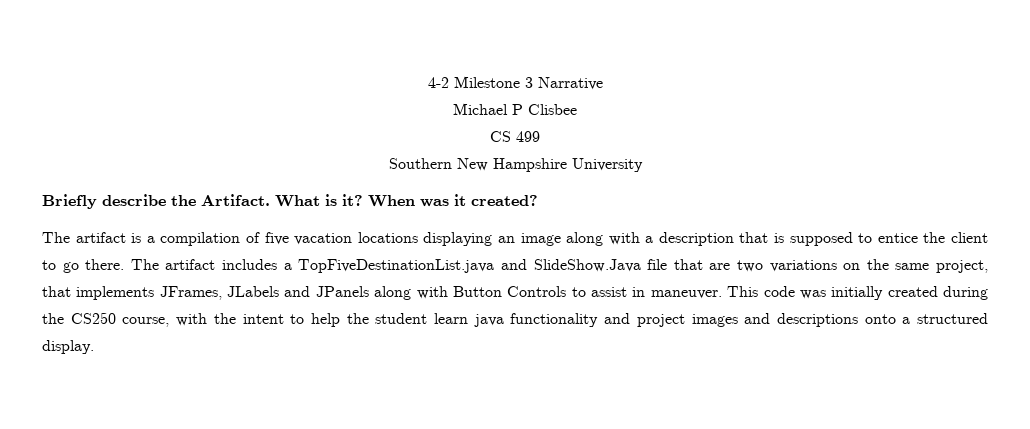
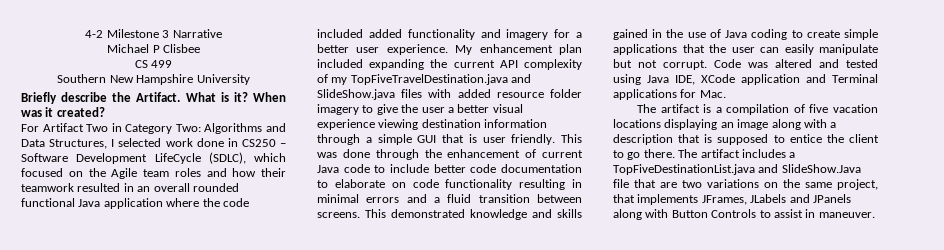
(538, 200) none -> [21,123,286,134] [21,138,286,149] [21,152,286,164] [21,168,286,179] [21,183,239,192] [21,198,249,209] [317,29,582,40] [317,44,582,55] [317,59,582,70] [317,74,532,85] [317,89,582,100] [317,104,523,115] [317,119,548,130] [317,134,582,145] [317,149,583,160] [317,164,582,173] [317,179,582,190] [317,194,582,203] [317,209,582,220] [613,29,878,40] [613,44,878,55] [613,59,878,70] [613,74,878,85] [613,89,726,100] // For Artifact Two in Category Two: Algorithms and Data Structures, I selected work done in CS250 – Software Development LifeCycle (SDLC), which focused on the Agile team roles and how their teamwork resulted in an overall rounded functional Java application where the code included added functionality and imagery for a better user experience. My enhancement plan included expanding the current API complexity of my TopFiveTravelDestination.java and SlideShow.java files with added resource folder imagery to give the user a better visual experience viewing destination information through a simple GUI that is user friendly. This was done through the enhancement of current Java code to include better code documentation to elaborate on code functionality resulting in minimal errors and a fluid transition between screens. This demonstrated knowledge and skills gained in the use of Java coding to create simple applications that the user can easily manipulate but not corrupt. Code was altered and tested using Java IDE, XCode application and Terminal applications for Mac.
[727,286,988,300] [42,312,989,327] [42,340,94,354] This code was initially created during the CS250 course, with the intent to help the student learn java functionality and project images and descriptions onto a structured display. -> (875, 215) none

